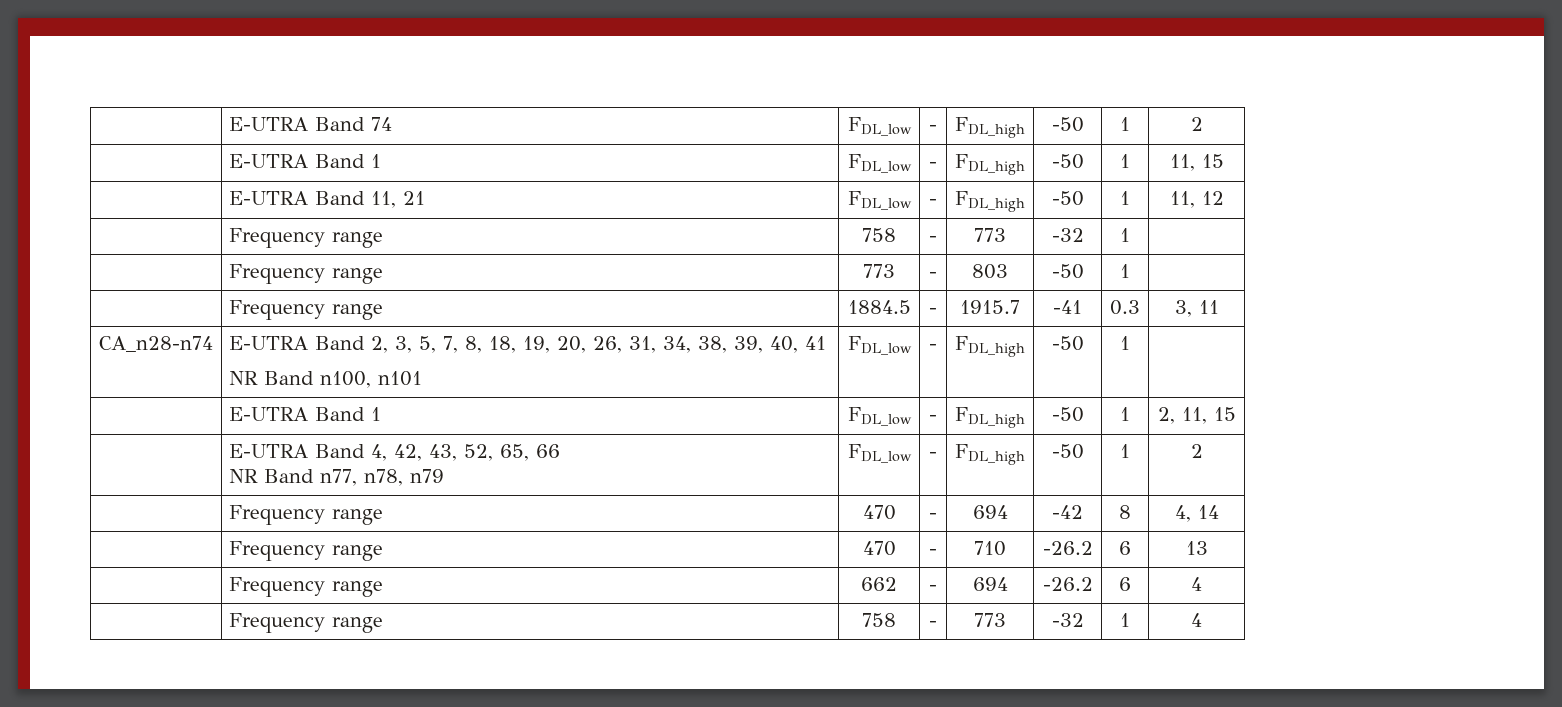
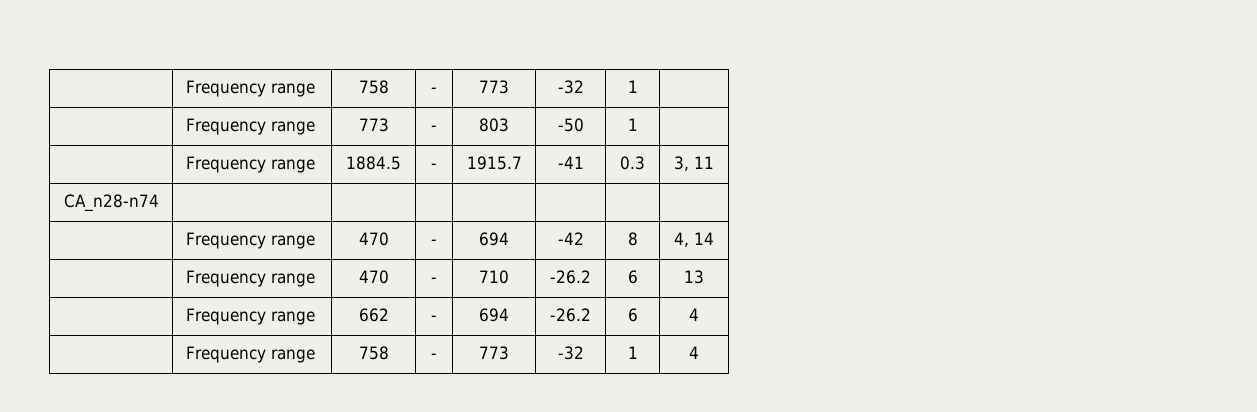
[229,117,393,131] [847,117,912,136] [929,125,937,131] [955,117,1025,138] [1051,117,1084,132] [1120,117,1130,131] [1190,117,1203,131] [229,154,382,168] [847,154,912,173] [929,162,937,168] [955,154,1025,175] [1051,154,1084,169] [1120,154,1130,168] [1169,154,1224,171] [229,191,426,208] [847,191,912,210] [929,199,937,205] [955,191,1025,212] [1051,191,1084,206] [1120,191,1130,205] [1169,191,1224,208] | E-UTRA Band 74 | FDL_low | - | FDL_high | -50 | 1 | 2 // | E-UTRA Band 1 | FDL_low | - | FDL_high | -50 | 1 | 11, 15 // | E-UTRA Band 11, 21 | FDL_low | - | FDL_high | -50 | 1 | 11, 12 // -> (185, 88) none
[229,336,827,353] [229,371,423,388] [847,336,912,355] [929,344,937,350] [955,336,1025,357] [1051,336,1084,351] [1120,336,1130,350] [229,407,382,421] [847,407,912,426] [929,415,937,421] [955,407,1025,428] [1051,407,1084,422] [1120,407,1130,421] [1157,407,1236,424] [229,444,561,461] [229,469,445,486] [847,444,912,463] [929,452,937,458] [955,444,1025,465] [1051,444,1084,459] [1120,444,1130,458] [1190,444,1203,458] E-UTRA Band 2, 3, 5, 7, 8, 18, 19, 20, 26, 31, 34, 38, 39, 40, 41 // NR Band n100, n101 | FDL_low | - | FDL_high | -50 | 1 | // | E-UTRA Band 1 | FDL_low | - | FDL_high | -50 | 1 | 2, 11, 15 // | E-UTRA Band 4, 42, 43, 52, 65, 66 // NR Band n77, n78, n79 | FDL_low | - | FDL_high | -50 | 1 | 2 -> (159, 203) | | | | | |

